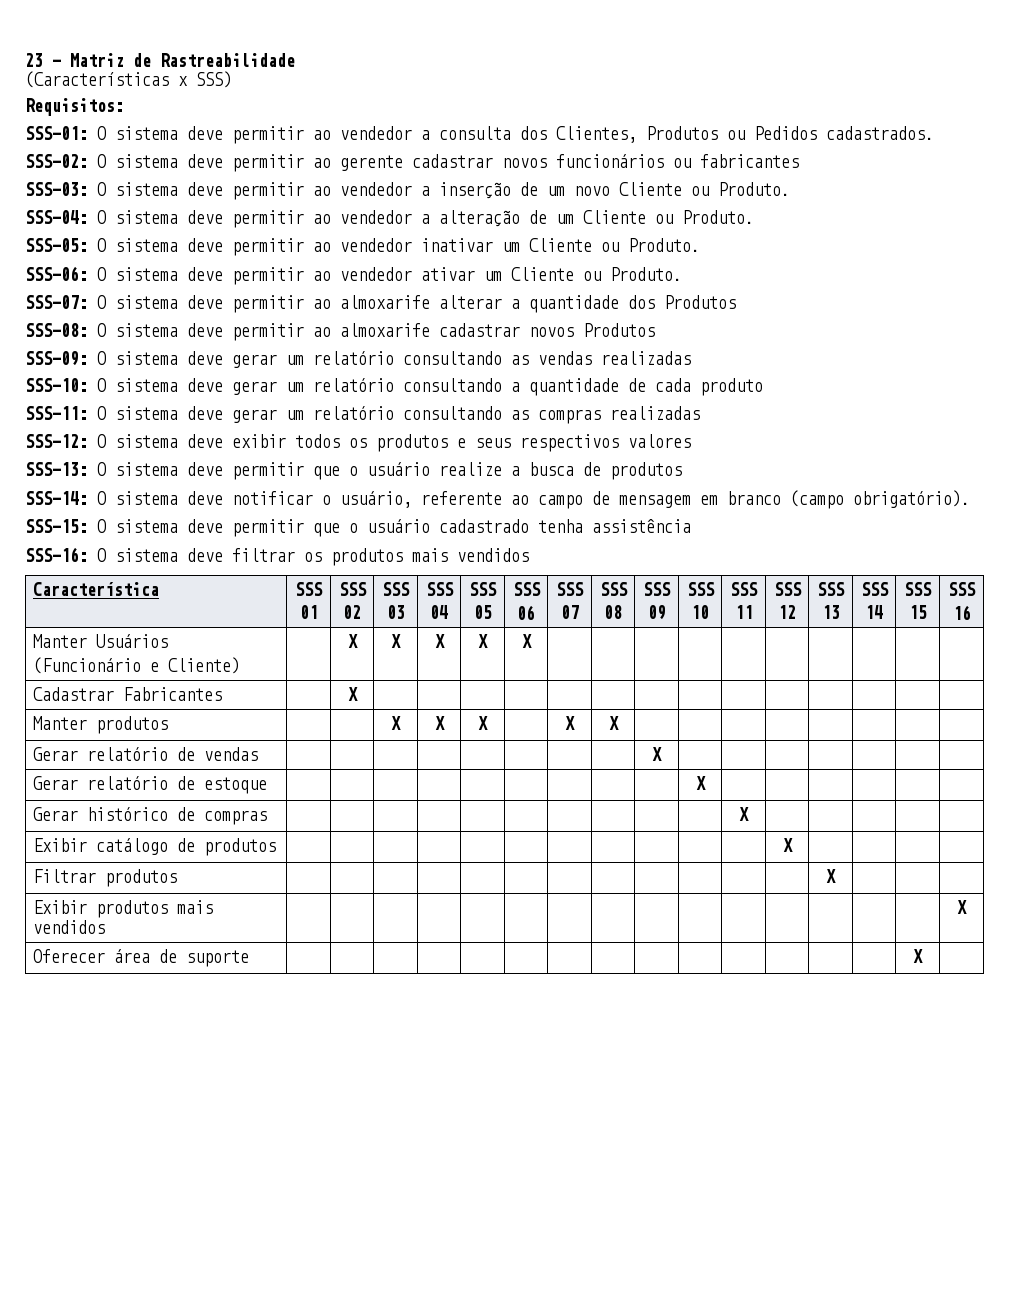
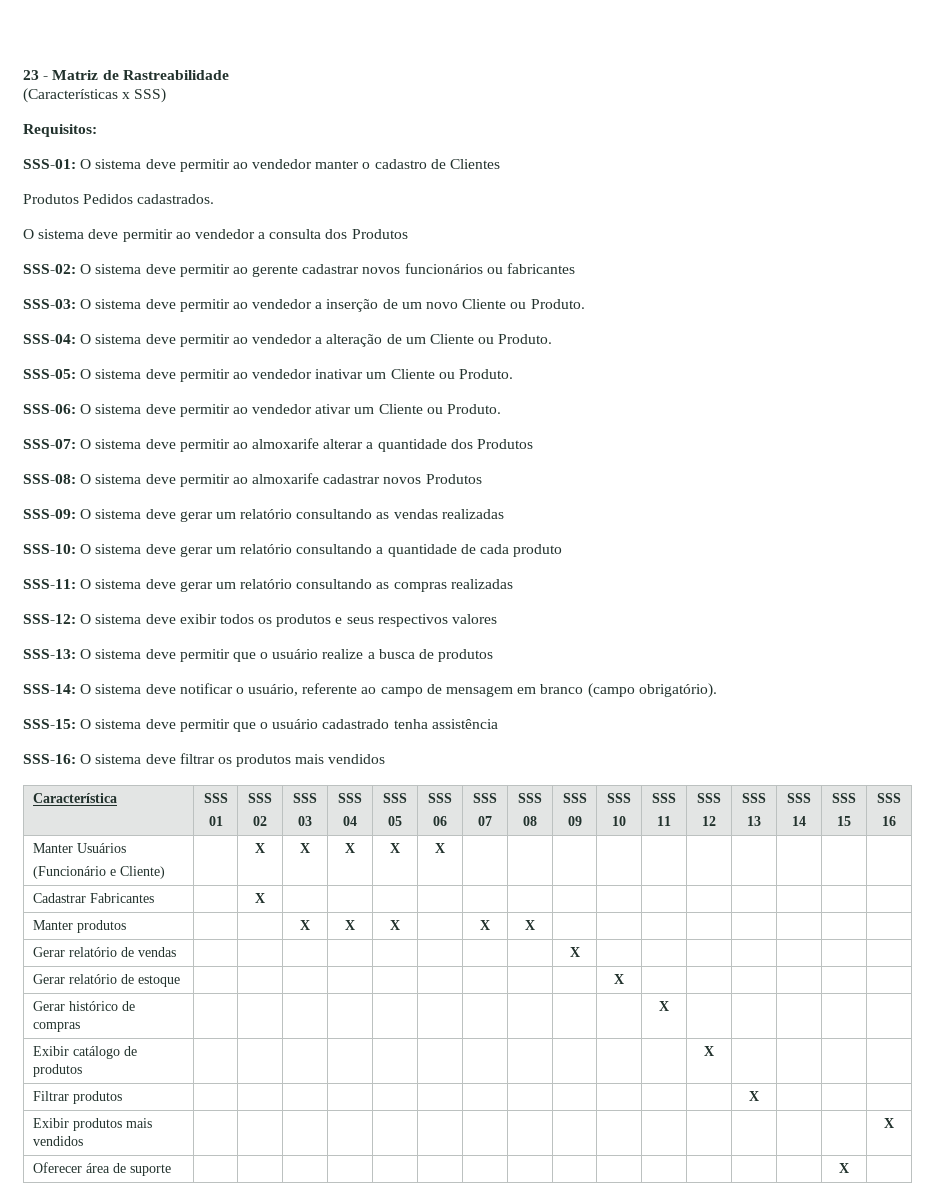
(412, 133) none -> [315,159,501,169] [23,194,215,204] [23,229,255,242] manter o cadastro de Clientes // Produtos Pedidos cadastrados. // O sistema deve permitir ao vendedor
[556,126,934,143] Clientes, Produtos ou Pedidos cadastrados. -> [351,229,408,239] Produtos

